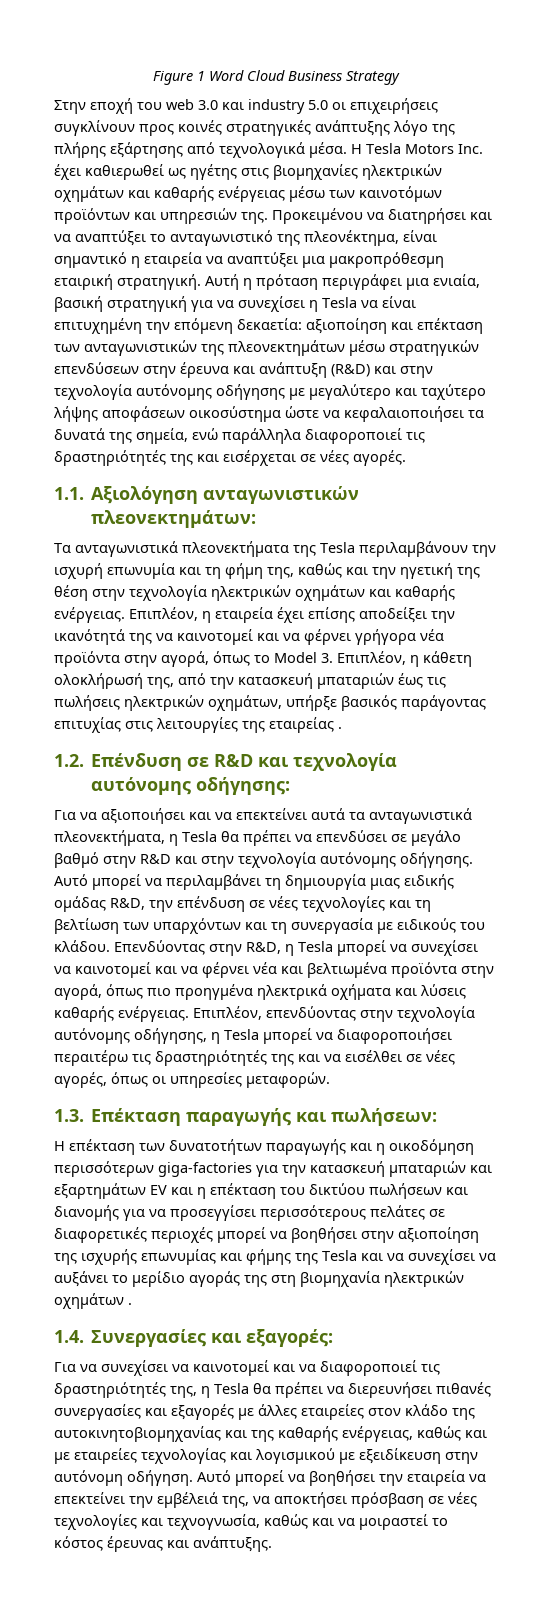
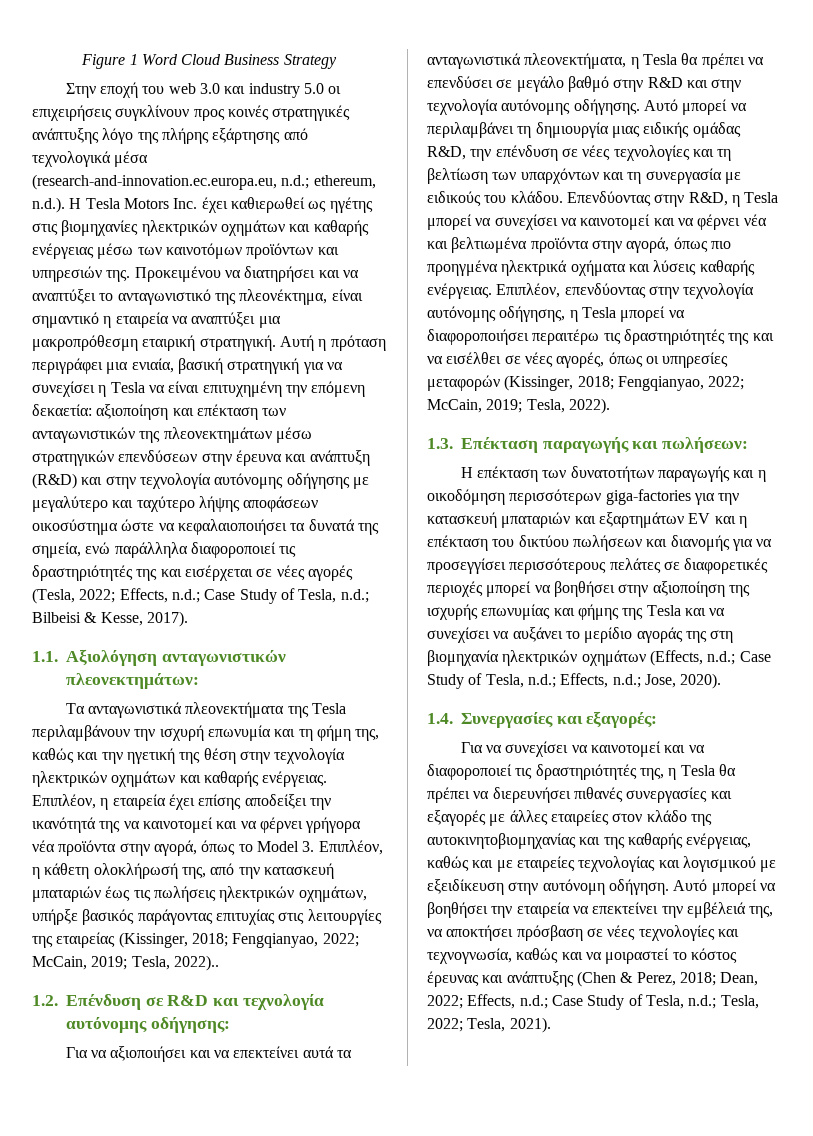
[309,142,347,158] μέσα. -> [114,151,149,167] [32,174,376,190] [32,197,65,213] μέσα (research-and-innovation.ec.europa.eu, n.d.; ethereum, n.d.).
[353,450,406,466] αγορές. -> [307,565,353,581] [32,588,369,604] [32,611,188,627] αγορές (Tesla, 2022; Effects, n.d.; Case Study of Tesla, n.d.; Bilbeisi & Kesse, 2017).
[338,727,342,729] . -> [118,932,359,948] [32,955,219,971] (Kissinger, 2018; Fengqianyao, 2022; McCain, 2019; Tesla, 2022)..
[246,1072,330,1088] μεταφορών. -> [427,375,745,391] [427,398,610,414] μεταφορών (Kissinger, 2018; Fengqianyao, 2022; McCain, 2019; Tesla, 2022).
[128,1303,132,1305] . -> [649,650,771,666] [427,673,722,689] (Effects, n.d.; Case Study of Tesla, n.d.; Effects, n.d.; Jose, 2020).
[193,1536,272,1552] ανάπτυξης. -> [506,971,759,987] [427,994,759,1010] [427,1017,551,1033] ανάπτυξης (Chen & Perez, 2018; Dean, 2022; Effects, n.d.; Case Study of Tesla, n.d.; Tesla, 2022; Tesla, 2021).

